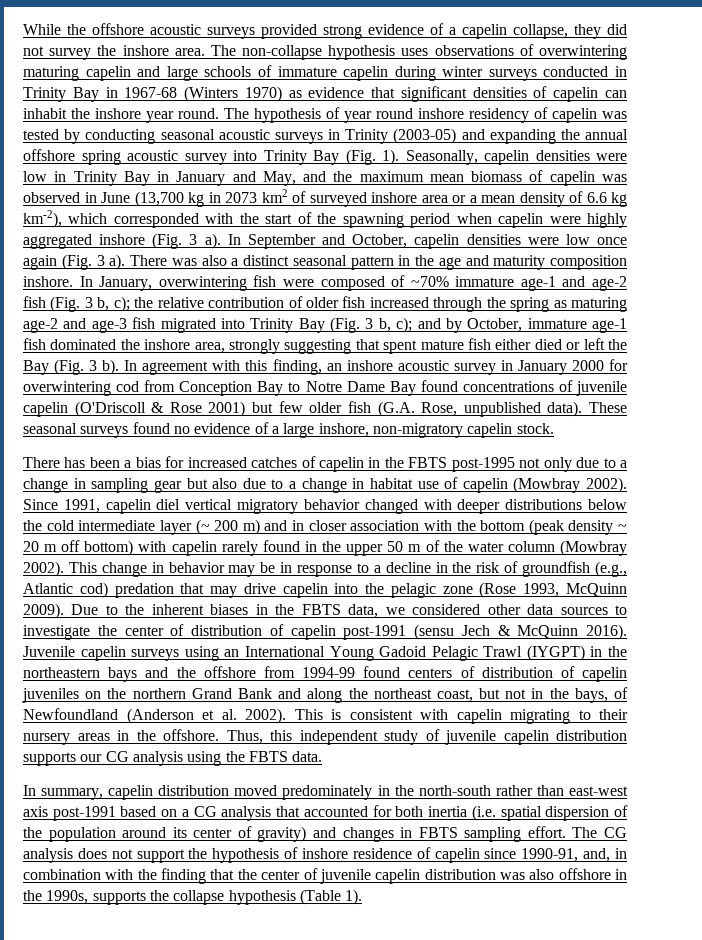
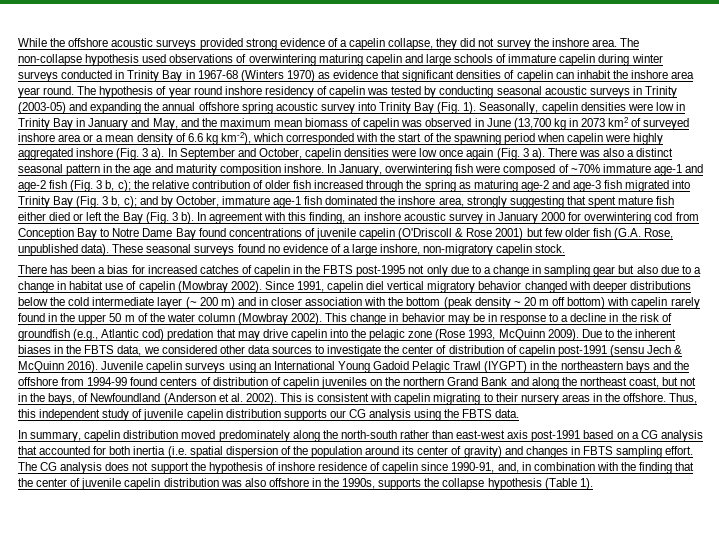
[401,48,429,56] uses -> [142,54,167,63] used
(141, 113) none -> [671,71,695,79] area
[377,785,390,796] in -> [292,430,320,442] along

